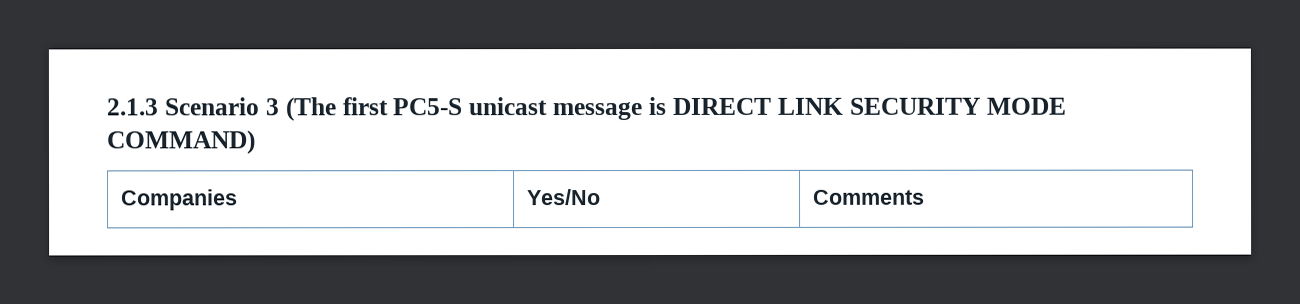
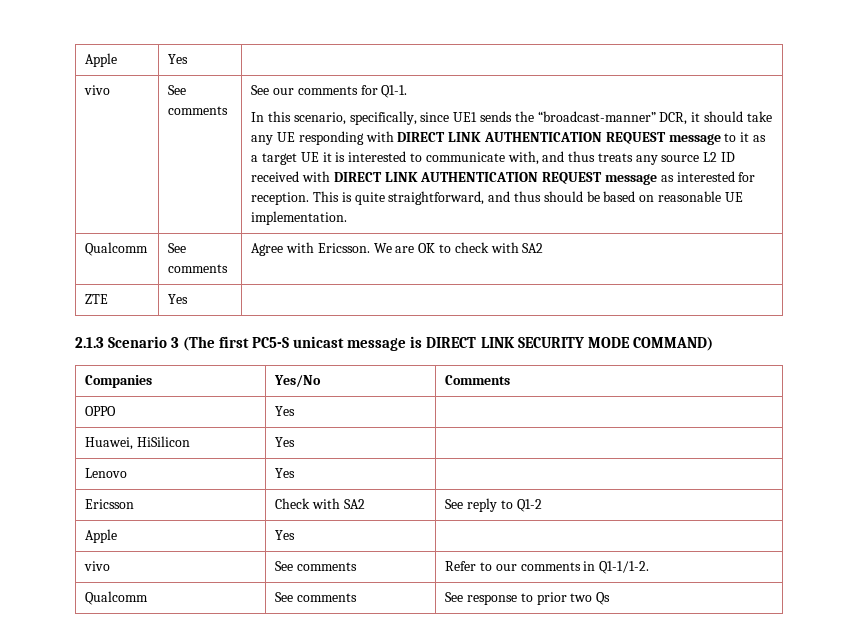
(106, 107) none -> [85,53,118,67] [168,54,189,64] [84,85,111,95] [168,85,187,95] [168,106,229,115] [251,85,408,98] [251,111,772,125] [251,131,766,145] [251,151,735,165] [251,171,756,185] [251,191,743,205] [251,211,348,225] [85,242,149,256] [168,243,187,253] [168,264,229,273] [251,242,544,256] [85,294,109,304] [168,294,189,304] Apple | Yes | // vivo | See comments | See our comments for Q1-1. // In this scenario, specifically, since UE1 sends the “broadcast-manner” DCR, it should take any UE responding with DIRECT LINK AUTHENTICATION REQUEST message to it as a target UE it is interested to communicate with, and thus treats any source L2 ID received with DIRECT LINK AUTHENTICATION REQUEST message as interested for reception. This is quite straightforward, and thus should be based on reasonable UE implementation. // Qualcomm | See comments | Agree with Ericsson. We are OK to check with SA2 // ZTE | Yes | //
(926, 197) none -> [85,406,117,416] [275,406,296,416] [85,436,191,450] [275,437,296,447] [85,468,128,478] [275,468,296,478] [85,499,135,509] [275,498,365,509] [445,498,542,512] [85,529,118,543] [275,530,296,540] [84,561,111,571] [275,561,358,571] [445,561,650,574] [85,591,149,605] [275,592,358,602] [445,592,611,605] // OPPO | Yes | // Huawei, HiSilicon | Yes | // Lenovo | Yes | // Ericsson | Check with SA2 | See reply to Q1-2 // Apple | Yes | // vivo | See comments | Refer to our comments in Q1-1/1-2. // Qualcomm | See comments | See response to prior two Qs

